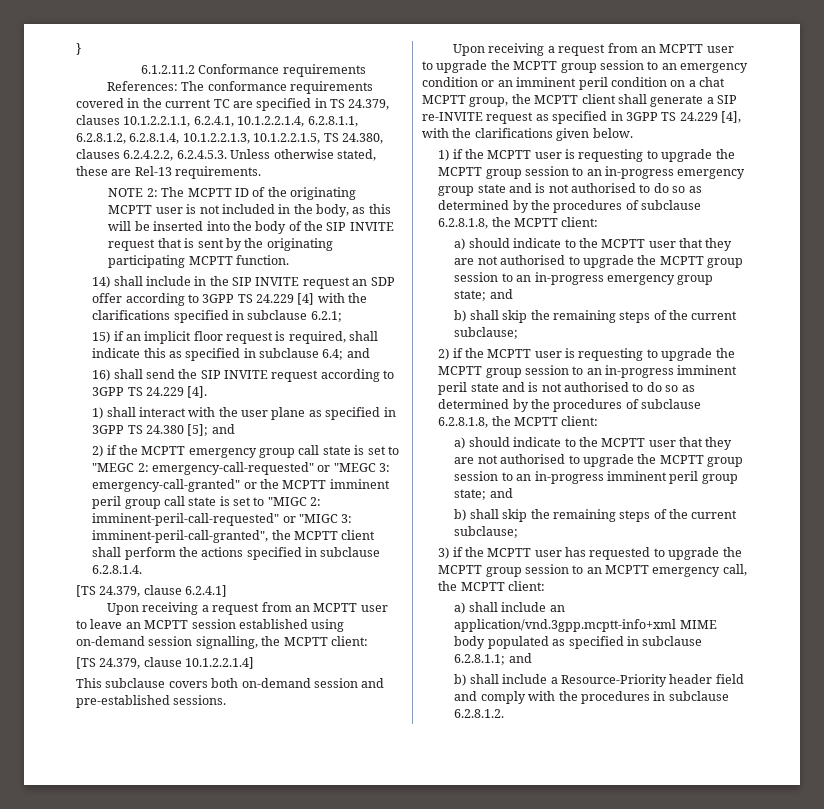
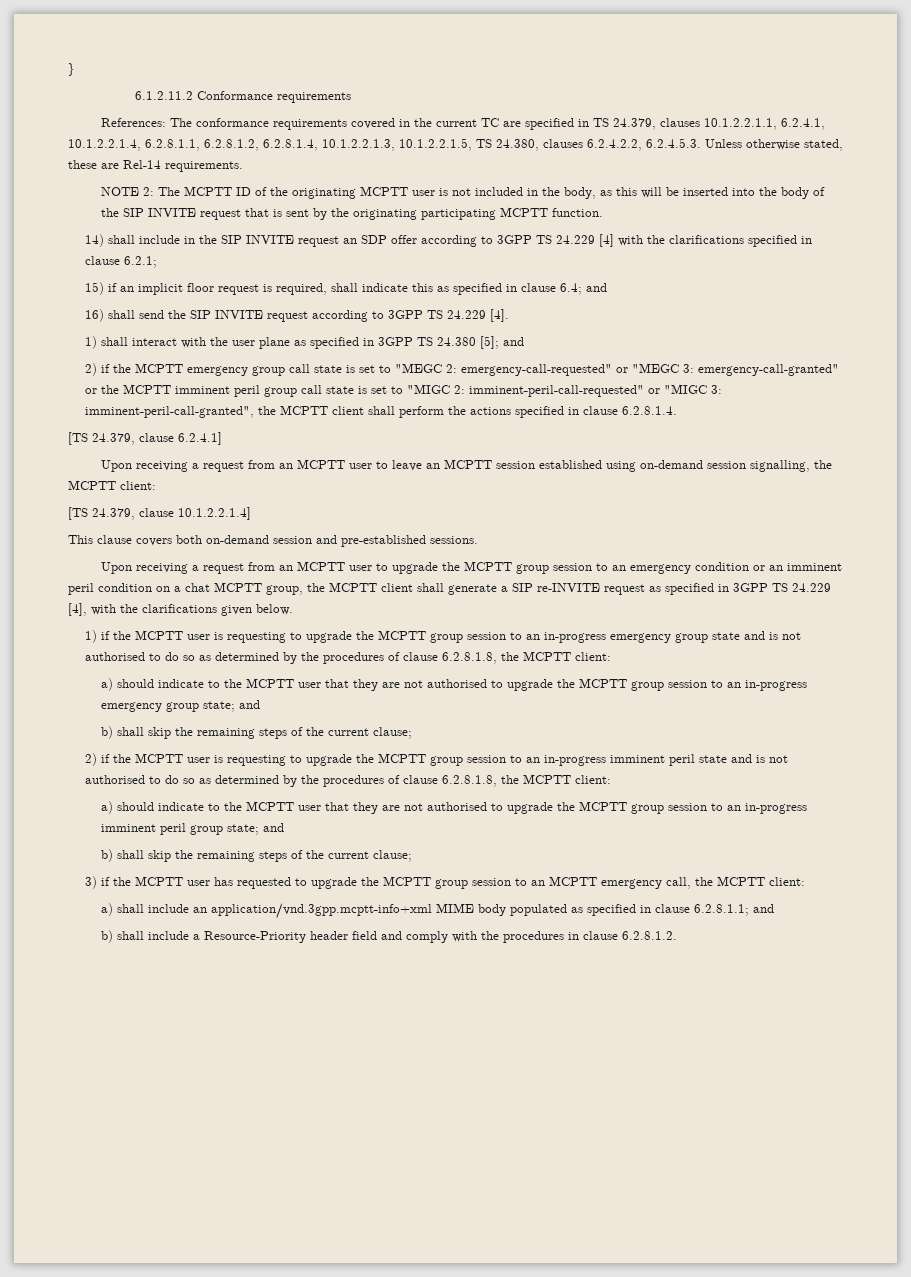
[134,166,172,176] Rel-13 -> [123,160,161,169] Rel-14
[247,310,308,320] subclause -> [84,256,120,265] clause
[259,348,320,358] subclause -> [520,283,556,292] clause
[320,547,381,557] subclause -> [582,406,618,415] clause
[105,678,166,688] subclause -> [97,535,132,544] clause
[641,200,702,210] subclause -> [402,652,438,661] clause
[454,327,519,339] subclause; -> [373,727,413,739] clause;
[641,399,702,409] subclause -> [402,775,438,784] clause
[454,526,519,538] subclause; -> [373,850,413,862] clause;
[642,636,703,646] subclause -> [655,904,691,913] clause
[668,691,729,701] subclause -> [583,931,619,940] clause

